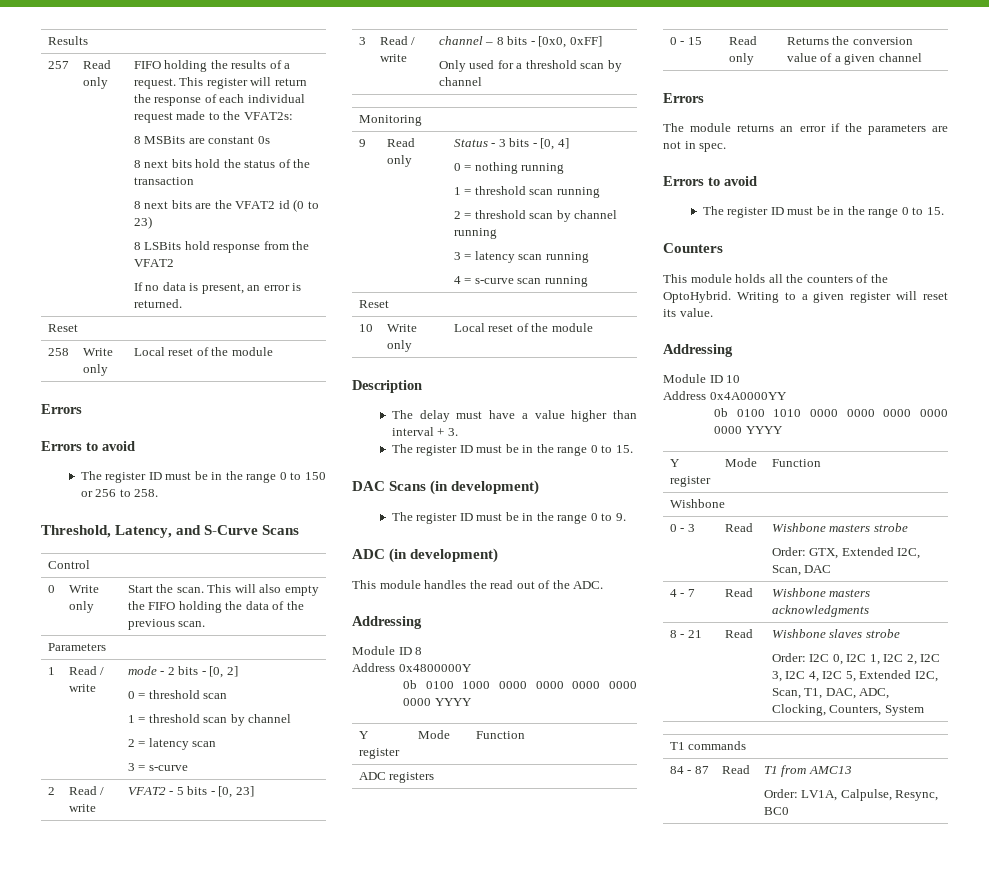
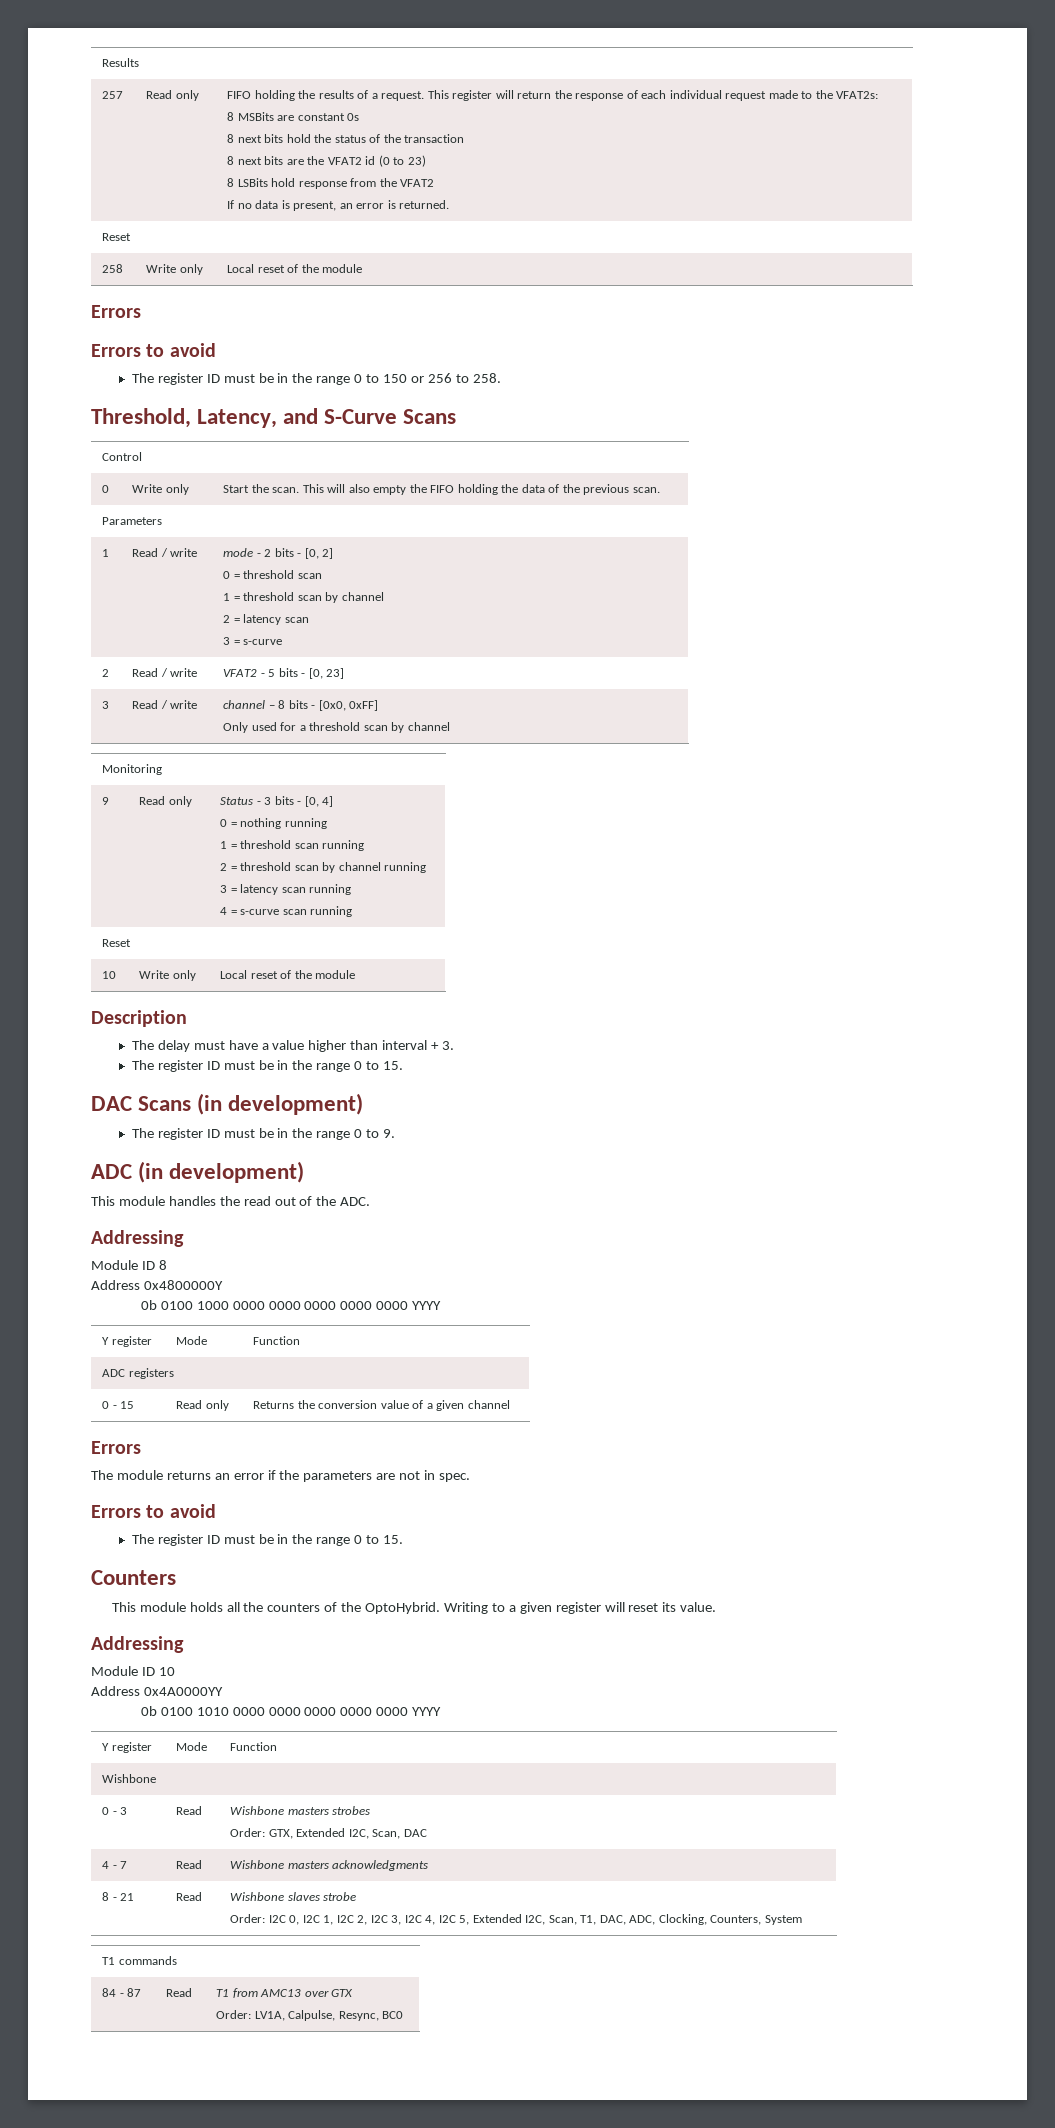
[873,523,908,532] strobe -> [332,1806,371,1815] strobes
(852, 770) none -> [304,1989,354,1997] over GTX

